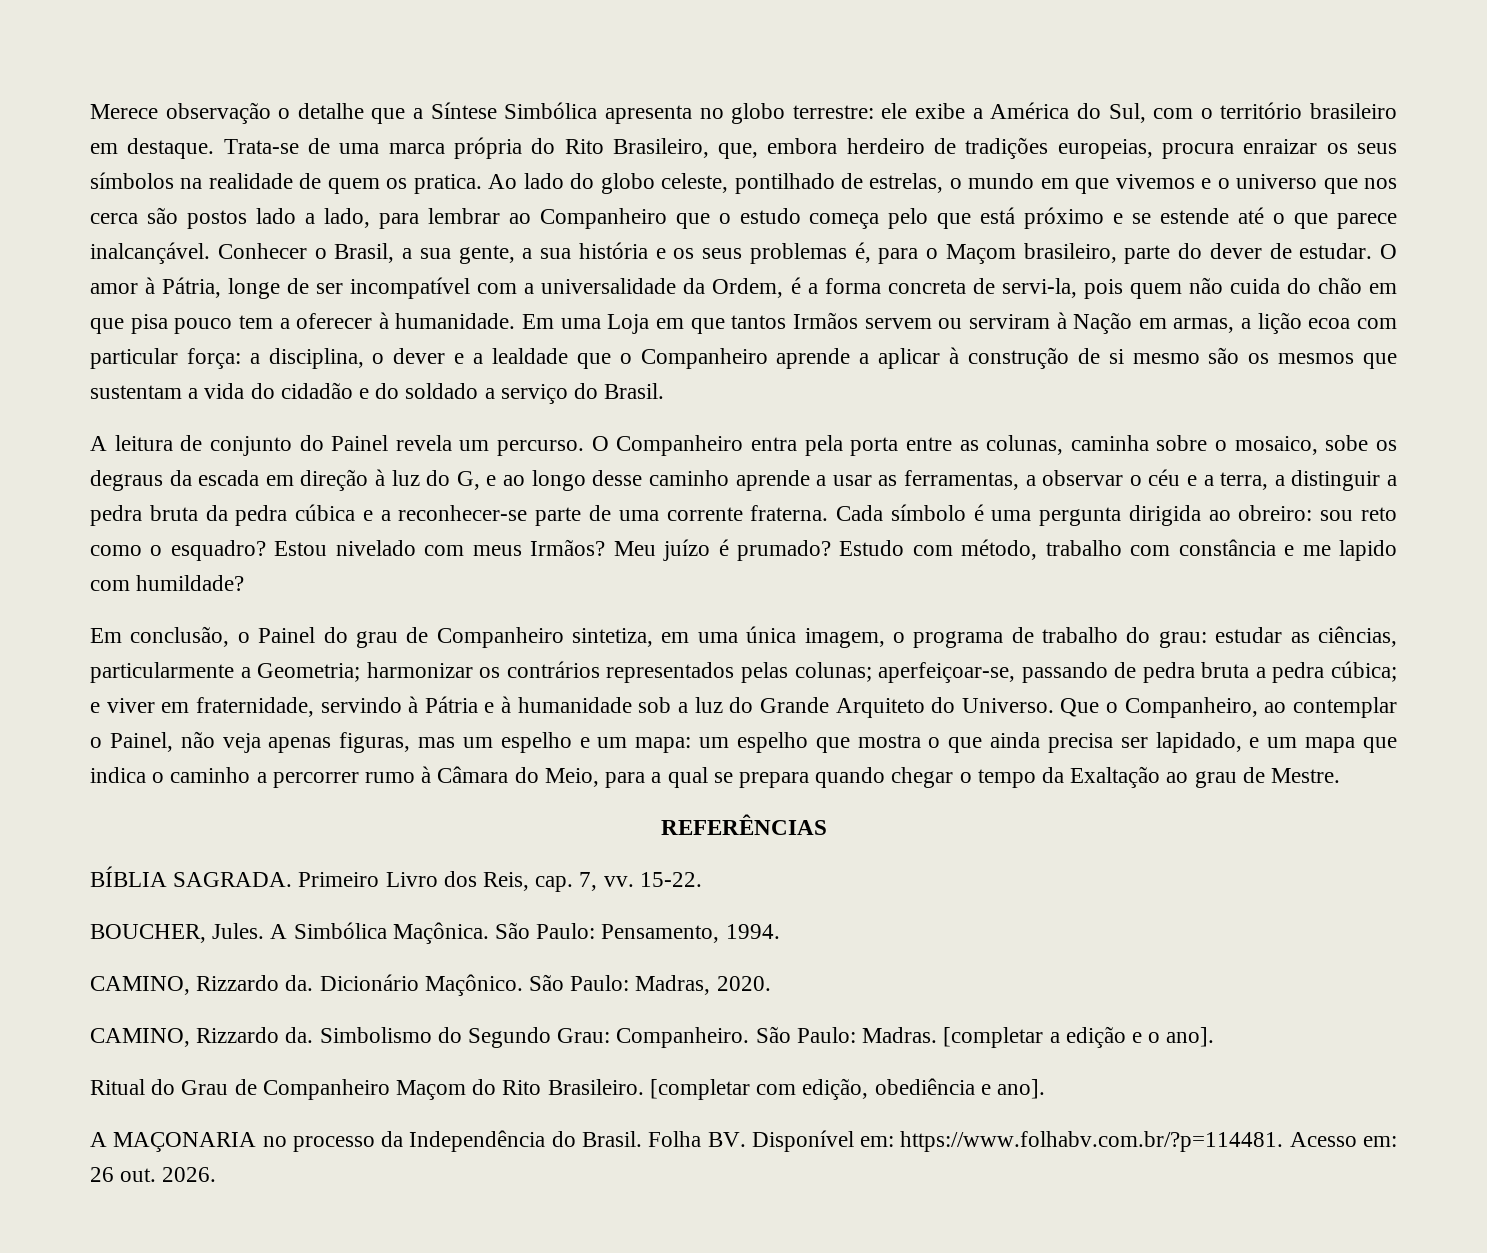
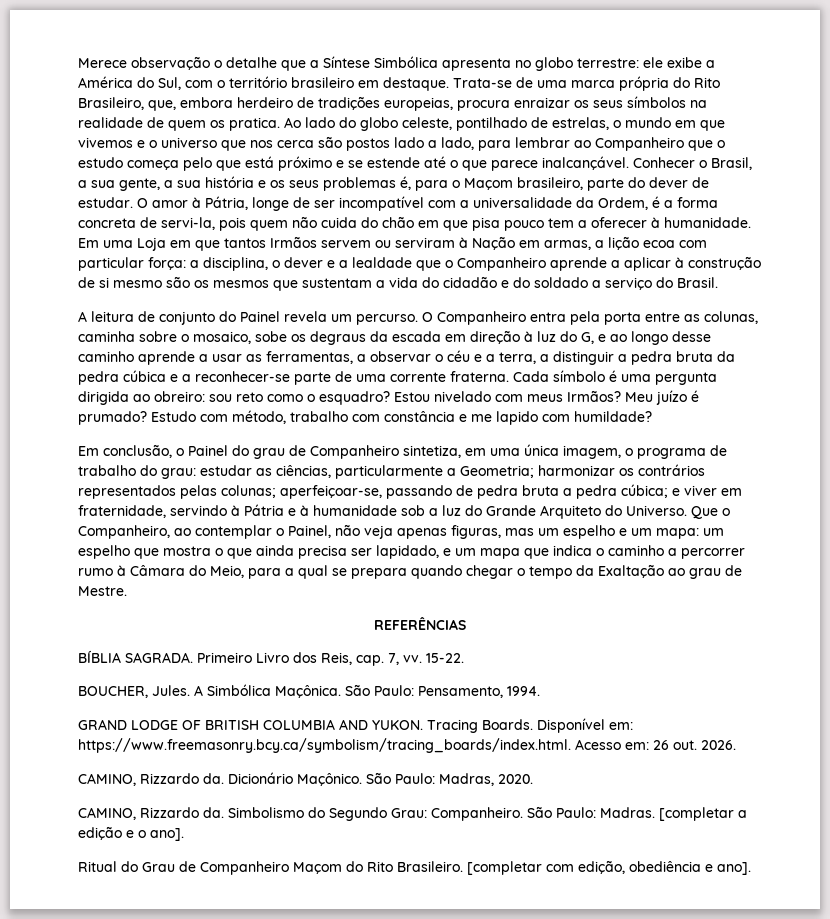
(780, 931) none -> [78,718,633,733] [78,738,736,753] // GRAND LODGE OF BRITISH COLUMBIA AND YUKON. Tracing Boards. Disponível em: https://www.freemasonry.bcy.ca/symbolism/tracing_boards/index.html. Acesso em: 26 out. 2026.
[90,1130,1397,1152] [90,1167,217,1182] // A MAÇONARIA no processo da Independência do Brasil. Folha BV. Disponível em: https://www.folhabv.com.br/?p=114481. Acesso em: 26 out. 2026. -> (751, 868) none

